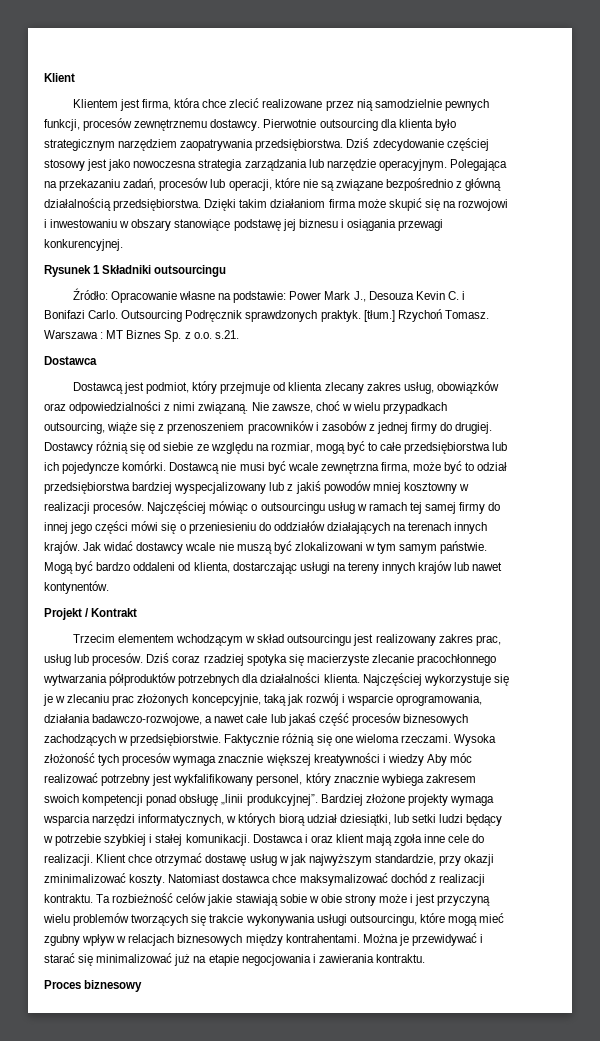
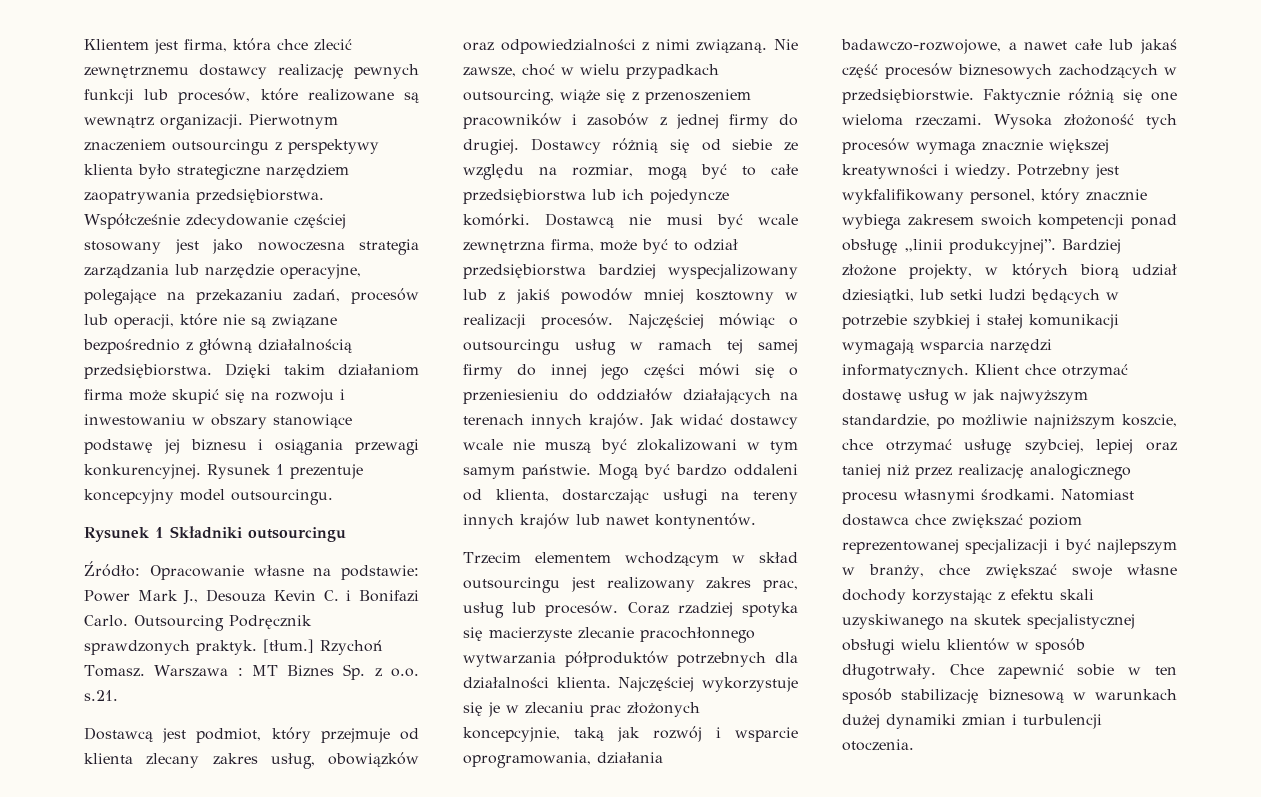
[44,73,75,82] Klient // -> (84, 44) none
[262,99,489,111] [44,118,397,131] realizowane przez nią samodzielnie pewnych funkcji, procesów zewnętrznemu dostawcy. Pierwotnie outsourcing dla -> [84,64,419,79] [84,88,419,104] [84,114,338,130] [84,139,379,155] zewnętrznemu dostawcy realizację pewnych funkcji lub procesów, które realizowane są wewnątrz organizacji. Pierwotnym znaczeniem outsourcingu z perspektywy
[44,139,115,151] strategicznym -> [177,164,260,180] strategiczne
[346,138,370,148] Dziś -> [84,213,180,229] Współcześnie
[44,159,85,171] stosowy -> [84,241,161,254] stosowany
[378,159,507,171] operacyjnym. Polegająca -> [280,264,361,279] [84,289,156,305] operacyjne, polegające
[458,199,509,211] rozwojowi -> [275,389,334,404] rozwoju
(123, 245) none -> [207,464,363,479] [84,489,333,505] Rysunek 1 prezentuje koncepcyjny model outsourcingu.
[44,356,97,365] // Dostawca -> (118, 695) none
[44,608,138,620] // Projekt / Kontrakt -> (756, 521) none
[146,653,201,663] Dziś coraz -> [627,602,669,614] Coraz
[387,753,473,766] [44,773,151,786] wiedzy Aby móc realizować potrzebny -> [955,164,1090,179] wiedzy. Potrzebny
[407,794,494,806] [43,814,225,826] projekty wymaga wsparcia narzędzi informatycznych, -> [909,264,973,279] projekty,
[466,814,503,826] będący -> [1031,289,1100,304] będących
[185,834,485,846] [44,854,93,866] komunikacji. Dostawca i oraz klient mają zgoła inne cele do realizacji. -> [1029,314,1119,329] [842,339,1052,355] [842,364,969,379] komunikacji wymagają wsparcia narzędzi informatycznych.
[439,854,495,866] [44,873,485,886] [44,893,491,906] [43,913,505,926] [44,933,484,946] [44,953,425,966] [44,980,143,992] przy okazji zminimalizować koszty. Natomiast dostawca chce maksymalizować dochód z realizacji kontraktu. Ta rozbieżność celów jakie stawiają sobie w obie strony może i jest przyczyną wielu problemów tworzących się trakcie wykonywania usługi outsourcingu, które mogą mieć zgubny wpływ w relacjach biznesowych między kontrahentami. Można je przewidywać i starać się minimalizować już na etapie negocjowania i zawierania kontraktu. // Proces biznesowy -> [937,414,1177,429] [842,439,1177,455] [842,464,1131,480] [842,489,1134,504] [842,514,1082,529] [842,539,1177,554] [842,564,1177,579] [842,589,1094,604] [842,614,1135,630] [842,638,1085,655] [842,664,1177,680] [842,688,1177,704] [842,714,1102,729] [842,739,914,751] po możliwie najniższym koszcie, chce otrzymać usługę szybciej, lepiej oraz taniej niż przez realizację analogicznego procesu własnymi środkami. Natomiast dostawca chce zwiększać poziom reprezentowanej specjalizacji i być najlepszym w branży, chce zwiększać swoje własne dochody korzystając z efektu skali uzyskiwanego na skutek specjalistycznej obsługi wielu klientów w sposób długotrwały. Chce zapewnić sobie w ten sposób stabilizację biznesową w warunkach dużej dynamiki zmian i turbulencji otoczenia.

